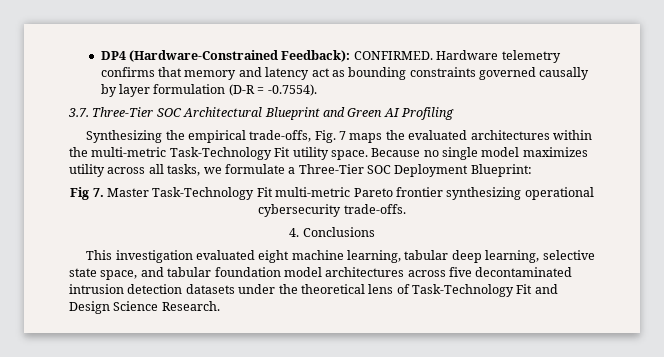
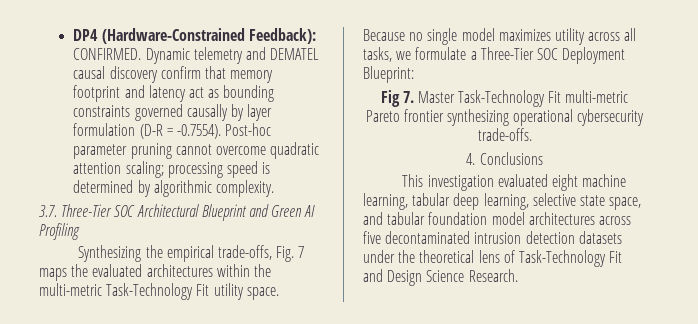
[436,50,561,63] [100,67,155,77] Hardware telemetry confirms -> [145,47,320,64] [73,66,201,83] Dynamic telemetry and DEMATEL causal discovery confirm
(237, 75) none -> [73,85,121,102] footprint
(317, 90) none -> [225,123,272,136] [73,142,320,159] [73,161,271,178] [73,180,274,197] Post-hoc parameter pruning cannot overcome quadratic attention scaling; processing speed is determined by algorithmic complexity.

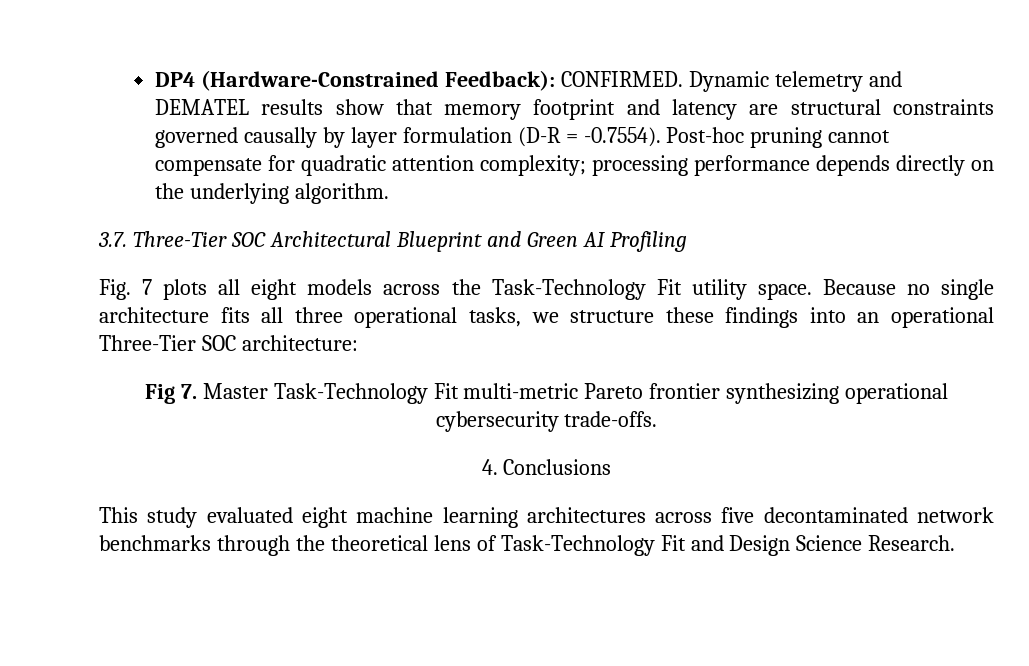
[73,66,201,83] causal discovery confirm -> [261,99,384,115] results show
[188,85,275,102] act as bounding -> [749,99,881,115] are structural
[73,144,128,159] parameter -> (745, 135) none
[215,142,320,159] [73,161,271,178] [73,180,274,197] overcome quadratic attention scaling; processing speed is determined by algorithmic complexity. -> [154,155,994,176] [154,183,389,204] compensate for quadratic attention complexity; processing performance depends directly on the underlying algorithm.
[78,245,305,262] [39,264,271,281] [39,283,102,296] Synthesizing the empirical trade-offs, Fig. 7 maps the evaluated architectures within the multi-metric -> [99,279,481,300] Fig. 7 plots all eight models across the
[461,28,637,45] [363,47,626,64] [363,66,414,83] model maximizes utility across all tasks, we formulate a Three-Tier SOC Deployment Blueprint: -> [99,307,995,328] [99,335,358,351] architecture fits all three operational tasks, we structure these findings into an operational Three-Tier SOC architecture:
[427,175,494,191] investigation -> [147,507,198,528] study
[363,193,642,210] [363,212,631,225] [363,231,622,244] [363,250,395,263] learning, tabular deep learning, selective state space, and tabular foundation model architectures across five decontaminated intrusion detection datasets under -> [442,507,994,528] [99,535,290,556] learning architectures across five decontaminated network benchmarks through

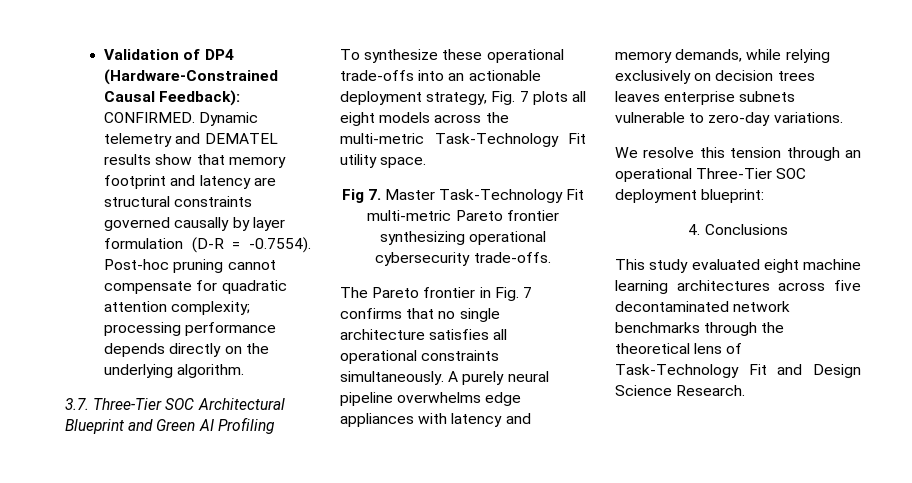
(154, 79) none -> [104,49,201,60] Validation of
(439, 80) none -> [104,91,156,102] Causal
(687, 241) none -> [340,49,564,63] [340,70,541,81] [340,91,488,105] To synthesize these operational trade-offs into an actionable deployment strategy,
(481, 287) none -> [340,133,424,144] multi-metric
[822,279,994,300] [99,307,995,328] [99,335,358,351] Because no single architecture fits all three operational tasks, we structure these findings into an operational Three-Tier SOC architecture: -> (427, 162) none
(658, 419) none -> [340,287,532,301] [340,308,500,322] [340,329,508,340] [340,350,500,364] [340,371,549,385] [340,392,522,406] [340,413,531,427] [615,49,830,63] [615,70,815,84] [615,91,796,105] [615,112,843,126] [615,147,861,161] [615,168,807,182] [615,189,765,203] // The Pareto frontier in Fig. 7 confirms that no single architecture satisfies all operational constraints simultaneously. A purely neural pipeline overwhelms edge appliances with latency and memory demands, while relying exclusively on decision trees leaves enterprise subnets vulnerable to zero-day variations. // We resolve this tension through an operational Three-Tier SOC deployment blueprint:

